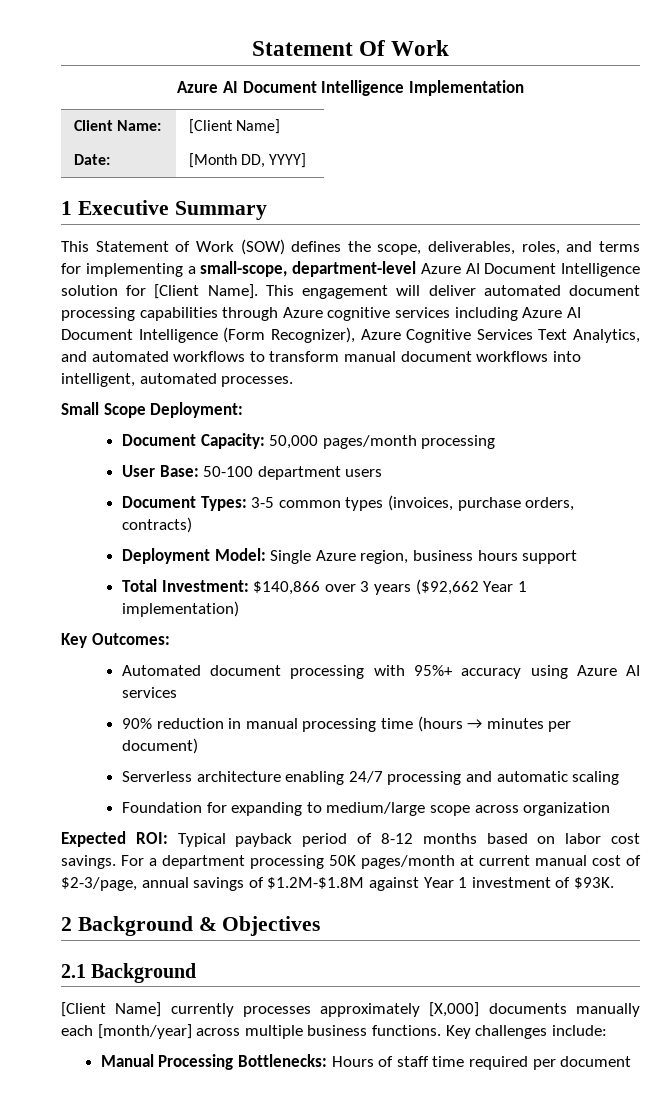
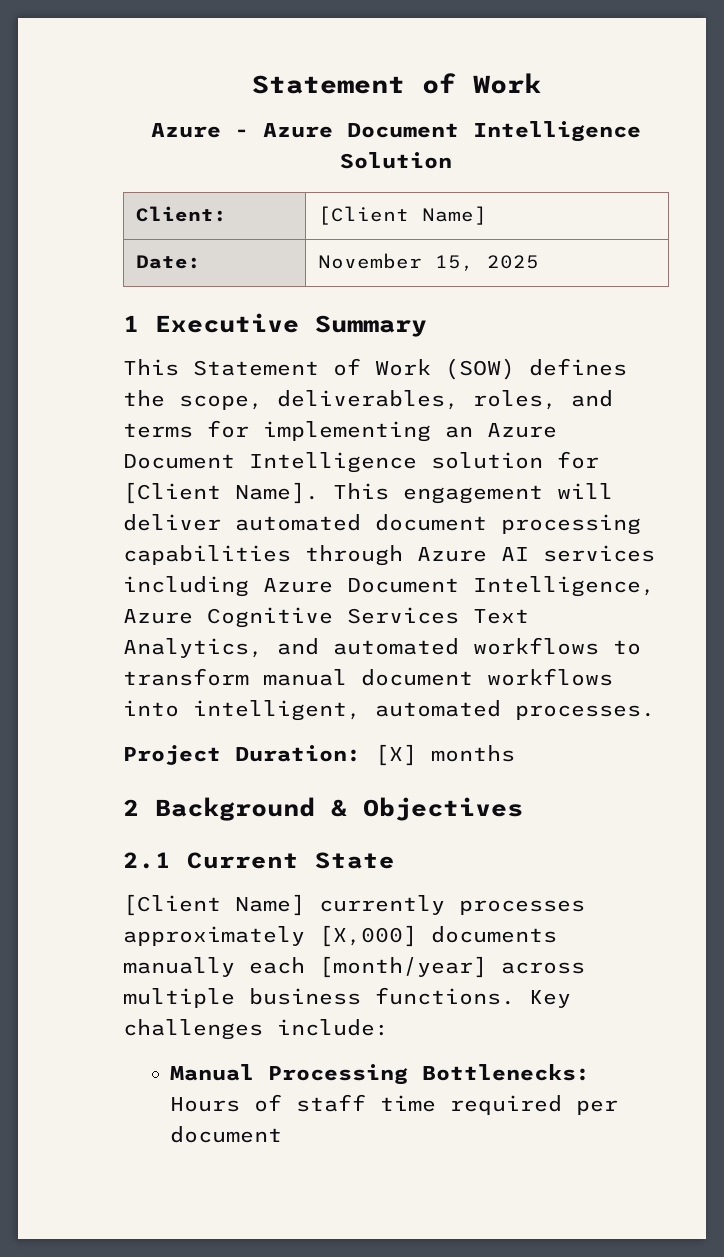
[251,40,385,56] Statement Of -> [251,73,456,94] Statement of
[222,80,524,96] [74,120,162,131] AI Document Intelligence Implementation // Client Name: -> [235,121,641,142] [340,152,452,169] [135,206,227,222] - Azure Document Intelligence Solution // Client:
[189,153,307,168] [Month DD, YYYY] -> [317,253,539,271] November 15, 2025
[187,261,480,277] a small-scope, department-level Azure AI -> [445,423,557,438] an Azure
[327,307,391,321] cognitive -> [501,547,529,561] AI
[566,307,581,318] [61,327,355,343] AI Document Intelligence (Form Recognizer), -> [347,576,655,597] Document Intelligence,
[61,402,244,418] [121,433,496,449] [121,465,383,480] [121,495,575,511] [121,517,192,533] [121,548,578,564] [121,579,527,595] [121,601,239,617] [61,633,170,648] [121,665,640,679] [121,687,177,698] [121,716,572,732] [121,738,198,754] [121,771,620,785] [121,802,611,816] [61,831,640,847] [61,855,641,869] [61,877,614,891] Small Scope Deployment: // Document Capacity: 50,000 pages/month processing // User Base: 50-100 department users // Document Types: 3-5 common types (invoices, purchase orders, contracts) // Deployment Model: Single Azure region, business hours support // Total Investment: $140,866 over 3 years ($92,662 Year 1 implementation) // Key Outcomes: // Automated document processing with 95%+ accuracy using Azure AI services // 90% reduction in manual processing time (hours → minutes per document) // Serverless architecture enabling 24/7 processing and automatic scaling // Foundation for expanding to medium/large scope across organization // Expected ROI: Typical payback period of 8-12 months based on labor cost savings. For a department processing 50K pages/month at current manual cost of $2-3/page, annual savings of $1.2M-$1.8M against Year 1 investment of $93K. -> [123,744,515,766] Project Duration: [X] months
[91,963,197,983] Background -> [187,852,395,869] Current State

